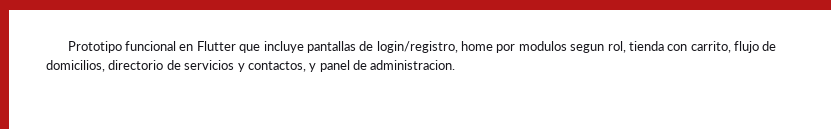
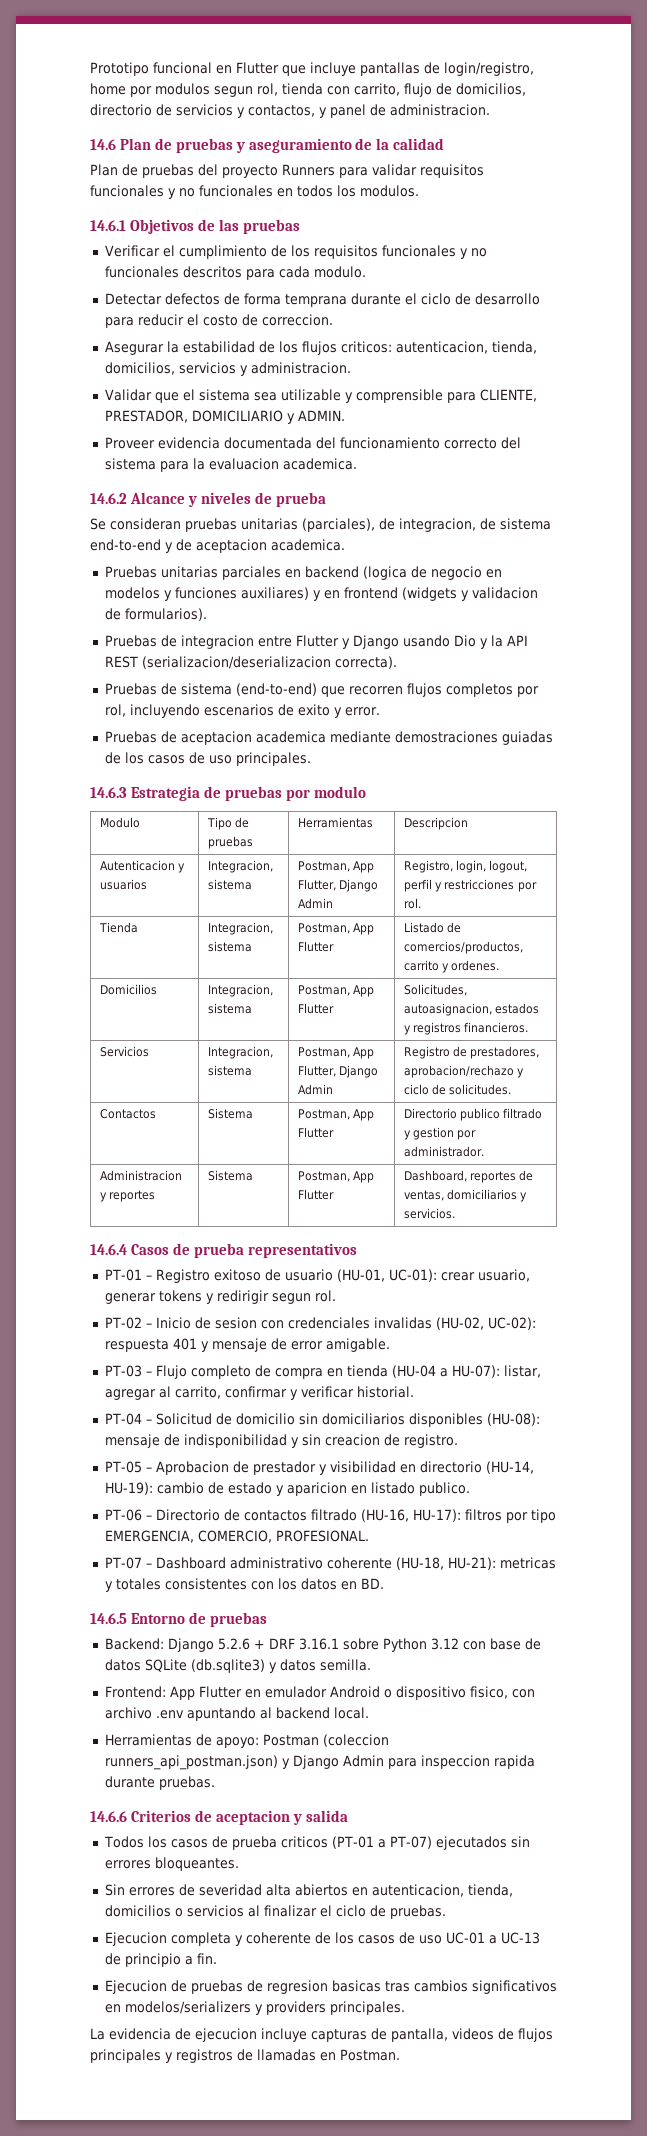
(456, 65) none -> [90,138,445,153] [90,164,484,178] [90,185,419,199] [90,219,300,234] [104,245,487,259] [104,266,366,280] [104,293,540,307] [104,314,333,328] [104,341,537,355] [104,362,351,376] [104,389,537,403] [104,410,345,424] [104,437,521,449] [104,458,357,472] [90,492,326,507] [90,518,551,532] [90,539,345,553] [104,566,502,580] [104,587,538,601] [104,608,207,621] [104,635,528,649] [104,656,397,669] [104,683,539,697] [104,704,380,718] [104,731,553,745] [104,752,311,766] [90,786,366,801] [99,817,140,828] [206,817,250,830] [207,836,253,849] [297,817,373,828] [403,817,468,830] [99,860,186,873] [99,879,147,890] [207,860,273,873] [207,879,252,890] [297,861,375,873] [297,879,379,892] [297,898,333,909] [403,860,528,873] [403,879,537,892] [403,898,421,909] [98,922,138,933] [207,922,273,935] [207,941,252,952] [297,923,375,935] [297,941,334,952] [403,922,462,933] [403,941,523,954] [403,960,500,973] [99,984,157,995] [207,984,273,997] [207,1003,252,1014] [297,985,375,997] [297,1003,334,1014] [403,984,467,996] [403,1003,540,1016] [403,1022,529,1035] [99,1046,149,1057] [207,1046,273,1059] [207,1065,252,1076] [297,1047,375,1059] [297,1065,379,1078] [297,1084,333,1095] [403,1046,540,1059] [403,1065,525,1078] [403,1084,512,1095] [99,1109,156,1119] [207,1108,253,1119] [297,1109,375,1121] [297,1127,334,1138] [403,1108,543,1121] [403,1127,477,1140] [403,1146,484,1157] [99,1170,182,1181] [99,1190,156,1202] [207,1170,253,1181] [297,1171,375,1183] [297,1189,334,1200] [403,1170,534,1183] [403,1189,528,1202] [403,1208,455,1219] [90,1243,357,1258] [104,1269,530,1283] [104,1290,336,1304] [104,1317,536,1330] [104,1338,390,1352] [104,1365,541,1379] [104,1386,414,1400] [104,1413,540,1427] [104,1434,458,1448] [104,1461,534,1475] [104,1482,470,1496] [104,1509,556,1523] [104,1530,369,1543] [104,1557,556,1570] [104,1578,384,1592] [90,1612,267,1627] [104,1638,541,1652] [104,1659,371,1673] [104,1686,535,1700] [104,1707,369,1721] [104,1734,389,1748] [104,1755,535,1770] [104,1776,215,1790] [90,1810,348,1825] [103,1836,530,1850] [104,1857,239,1871] [104,1884,513,1897] [104,1905,446,1919] [104,1932,540,1946] [104,1953,217,1967] [104,1980,557,1994] [104,2001,405,2015] [90,2028,553,2042] [90,2049,400,2063] // 14.6 Plan de pruebas y aseguramiento de la calidad // Plan de pruebas del proyecto Runners para validar requisitos funcionales y no funcionales en todos los modulos. // 14.6.1 Objetivos de las pruebas // Verificar el cumplimiento de los requisitos funcionales y no funcionales descritos para cada modulo. // Detectar defectos de forma temprana durante el ciclo de desarrollo para reducir el costo de correccion. // Asegurar la estabilidad de los flujos criticos: autenticacion, tienda, domicilios, servicios y administracion. // Validar que el sistema sea utilizable y comprensible para CLIENTE, PRESTADOR, DOMICILIARIO y ADMIN. // Proveer evidencia documentada del funcionamiento correcto del sistema para la evaluacion academica. // 14.6.2 Alcance y niveles de prueba // Se consideran pruebas unitarias (parciales), de integracion, de sistema end-to-end y de aceptacion academica. // Pruebas unitarias parciales en backend (logica de negocio en modelos y funciones auxiliares) y en frontend (widgets y validacion de formularios). // Pruebas de integracion entre Flutter y Django usando Dio y la API REST (serializacion/deserializacion correcta). // Pruebas de sistema (end-to-end) que recorren flujos completos por rol, incluyendo escenarios de exito y error. // Pruebas de aceptacion academica mediante demostraciones guiadas de los casos de uso principales. // 14.6.3 Estrategia de pruebas por modulo // Modulo | Tipo de pruebas | Herramientas | Descripcion // Autenticacion y usuarios | Integracion, sistema | Postman, App Flutter, Django Admin | Registro, login, logout, perfil y restricciones por rol. // Tienda | Integracion, sistema | Postman, App Flutter | Listado de comercios/productos, carrito y ordenes. // Domicilios | Integracion, sistema | Postman, App Flutter | Solicitudes, autoasignacion, estados y registros financieros. // Servicios | Integracion, sistema | Postman, App Flutter, Django Admin | Registro de prestadores, aprobacion/rechazo y ciclo de solicitudes. // Contactos | Sistema | Postman, App Flutter | Directorio publico filtrado y gestion por administrador. // Administracion y reportes | Sistema | Postman, App Flutter | Dashboard, reportes de ventas, domiciliarios y servicios. // 14.6.4 Casos de prueba representativos // PT-01 – Registro exitoso de usuario (HU-01, UC-01): crear usuario, generar tokens y redirigir segun rol. // PT-02 – Inicio de sesion con credenciales invalidas (HU-02, UC-02): respuesta 401 y mensaje de error amigable. // PT-03 – Flujo completo de compra en tienda (HU-04 a HU-07): listar, agregar al carrito, confirmar y verificar historial. // PT-04 – Solicitud de domicilio sin domiciliarios disponibles (HU-08): mensaje de indisponibilidad y sin creacion de registro. // PT-05 – Aprobacion de prestador y visibilidad en directorio (HU-14, HU-19): cambio de estado y aparicion en listado publico. // PT-06 – Directorio de contactos filtrado (HU-16, HU-17): filtros por tipo EMERGENCIA, COMERCIO, PROFESIONAL. // PT-07 – Dashboard administrativo coherente (HU-18, HU-21): metricas y totales consistentes con los datos en BD. // 14.6.5 Entorno de pruebas // Backend: Django 5.2.6 + DRF 3.16.1 sobre Python 3.12 con base de datos SQLite (db.sqlite3) y datos semilla. // Frontend: App Flutter en emulador Android o dispositivo fisico, con archivo .env apuntando al backend local. // Herramientas de apoyo: Postman (coleccion runners_api_postman.json) y Django Admin para inspeccion rapida durante pruebas. // 14.6.6 Criterios de aceptacion y salida // Todos los casos de prueba criticos (PT-01 a PT-07) ejecutados sin errores bloqueantes. // Sin errores de severidad alta abiertos en autenticacion, tienda, domicilios o servicios al finalizar el ciclo de pruebas. // Ejecucion completa y coherente de los casos de uso UC-01 a UC-13 de principio a fin. // Ejecucion de pruebas de regresion basicas tras cambios significativos en modelos/serializers y providers principales. // La evidencia de ejecucion incluye capturas de pantalla, videos de flujos principales y registros de llamadas en Postman.

